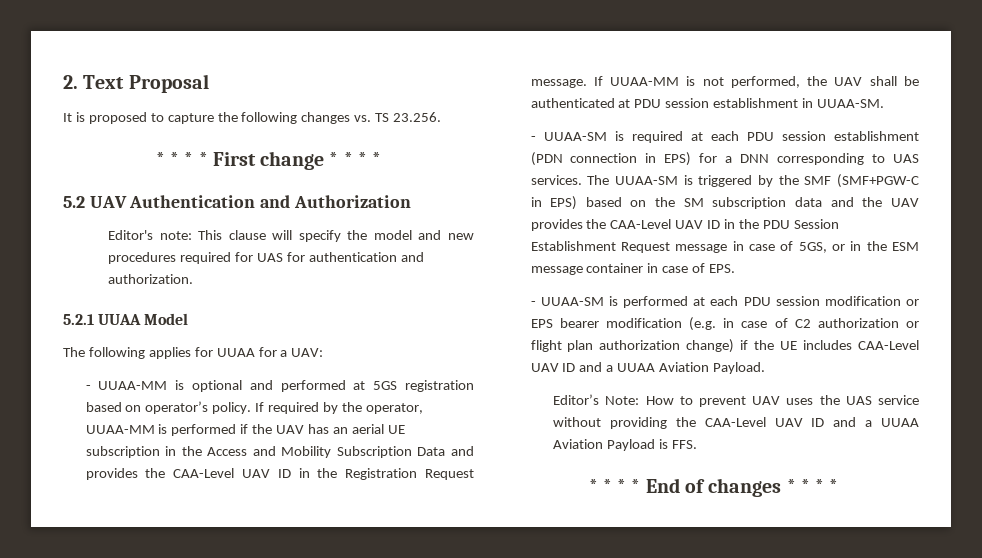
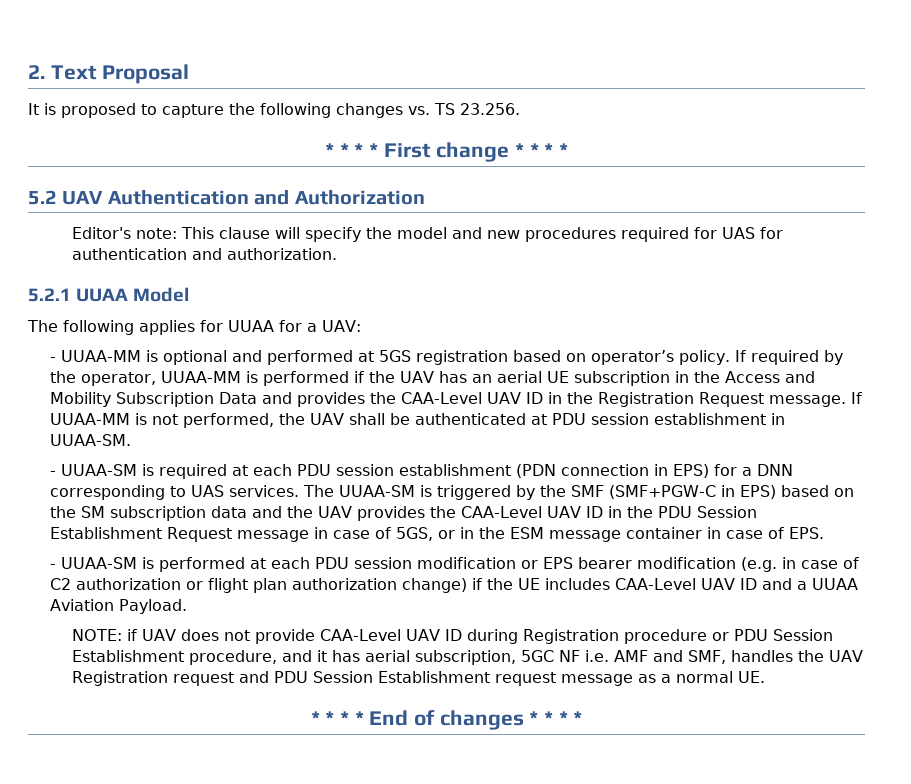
[553,394,919,407] [553,417,919,429] [553,439,697,451] Editor’s Note: How to prevent UAV uses the UAS service without providing the CAA-Level UAV ID and a UUAA Aviation Payload is FFS. -> [72,629,834,644] [72,650,864,665] [72,671,766,686] NOTE: if UAV does not provide CAA-Level UAV ID during Registration procedure or PDU Session Establishment procedure, and it has aerial subscription, 5GC NF i.e. AMF and SMF, handles the UAV Registration request and PDU Session Establishment request message as a normal UE.

